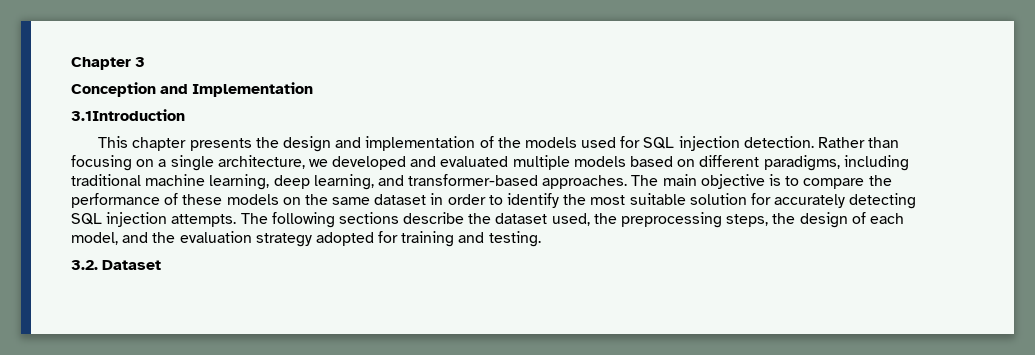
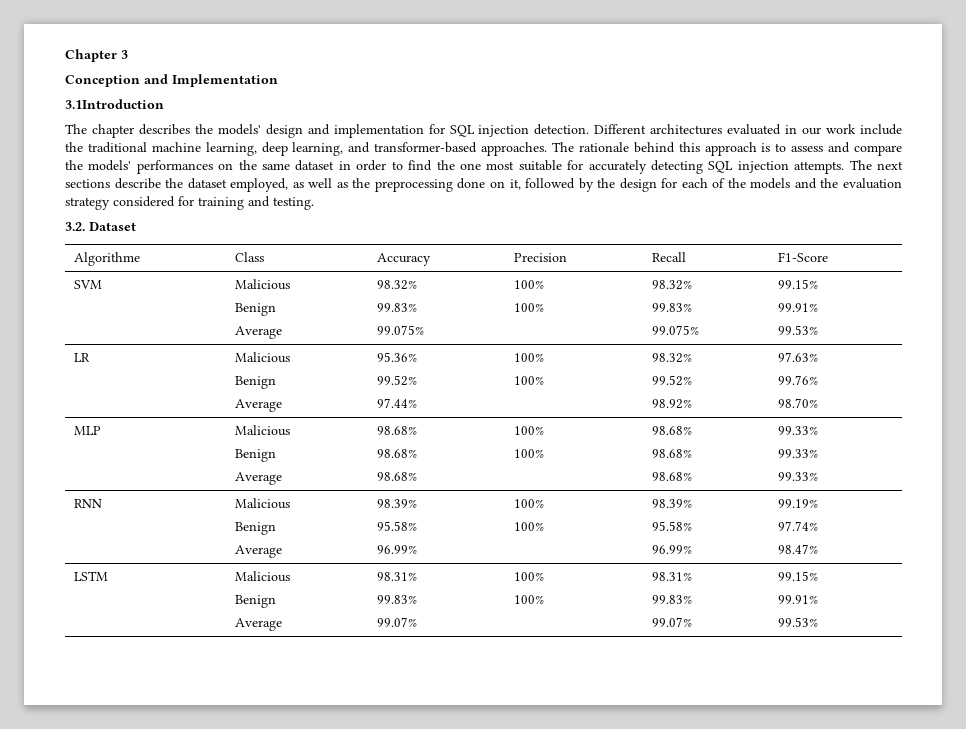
[98,136,900,152] [71,155,909,171] This chapter presents the design and implementation of the models used for SQL injection detection. Rather than focusing on a single architecture, we developed and evaluated multiple models based on different paradigms, including -> [65,124,903,138] [65,142,83,152] The chapter describes the models' design and implementation for SQL injection detection. Different architectures evaluated in our work include the
[662,174,892,189] [71,193,279,208] main objective is to compare the performance of these models -> [578,142,903,156] [65,160,213,174] rationale behind this approach is to assess and compare the models' performances
[507,193,587,208] identify the -> [408,160,481,171] find the one
[689,193,747,205] solution -> (562, 165) none
[271,212,335,228] following -> [877,161,903,170] next
[551,212,904,228] [71,232,118,245] used, the preprocessing steps, the design of each model, -> [230,178,791,192] employed, as well as the preprocessing done on it, followed by the design for each of the models
[315,232,374,246] adopted -> [113,196,175,207] considered
(162, 265) none -> [74,252,141,266] [235,252,265,262] [377,253,432,266] [514,253,568,262] [652,252,687,262] [778,252,829,262] [74,280,103,289] [235,279,291,290] [235,303,277,316] [235,326,283,339] [377,280,418,290] [377,303,418,312] [377,325,425,335] [514,280,545,289] [514,303,545,312] [652,280,693,290] [652,303,693,312] [652,325,700,335] [778,279,819,289] [778,303,819,312] [778,325,819,335] [74,353,91,362] [235,352,291,363] [235,376,277,389] [235,399,283,412] [377,352,418,362] [377,375,418,386] [377,398,418,408] [514,353,545,362] [514,376,545,385] [652,353,693,363] [652,375,693,386] [652,399,693,409] [778,352,819,362] [778,375,819,385] [778,398,819,408] [74,426,102,435] [235,425,291,436] [235,449,277,462] [235,472,283,485] [377,426,418,435] [377,449,418,458] [377,472,418,481] [514,426,545,435] [514,449,545,458] [652,426,693,435] [652,449,693,458] [652,472,693,481] [778,426,819,435] [778,449,819,458] [778,472,819,481] [74,499,103,508] [235,498,291,509] [235,522,277,535] [235,545,283,558] [377,499,418,508] [377,521,418,531] [377,545,418,554] [514,499,545,508] [514,522,545,531] [652,499,693,508] [652,521,693,531] [652,545,693,554] [778,499,819,508] [778,521,819,531] [778,544,819,554] [74,571,109,581] [235,571,291,582] [235,595,277,608] [235,618,283,631] [377,572,418,581] [377,595,418,604] [377,617,418,627] [514,572,545,581] [514,595,545,604] [652,572,693,581] [652,595,693,604] [652,617,693,627] [778,571,819,581] [778,595,819,604] [778,617,819,627] // Algorithme | Class | Accuracy | Precision | Recall | F1-Score // SVM | Malicious // Benign // Average | 98.32% // 99.83% // 99.075% | 100% // 100% | 98.32% // 99.83% // 99.075% | 99.15% // 99.91% // 99.53% // LR | Malicious // Benign // Average | 95.36% // 99.52% // 97.44% | 100% // 100% | 98.32% // 99.52% // 98.92% | 97.63% // 99.76% // 98.70% // MLP | Malicious // Benign // Average | 98.68% // 98.68% // 98.68% | 100% // 100% | 98.68% // 98.68% // 98.68% | 99.33% // 99.33% // 99.33% // RNN | Malicious // Benign // Average | 98.39% // 95.58% // 96.99% | 100% // 100% | 98.39% // 95.58% // 96.99% | 99.19% // 97.74% // 98.47% // LSTM | Malicious // Benign // Average | 98.31% // 99.83% // 99.07% | 100% // 100% | 98.31% // 99.83% // 99.07% | 99.15% // 99.91% // 99.53%

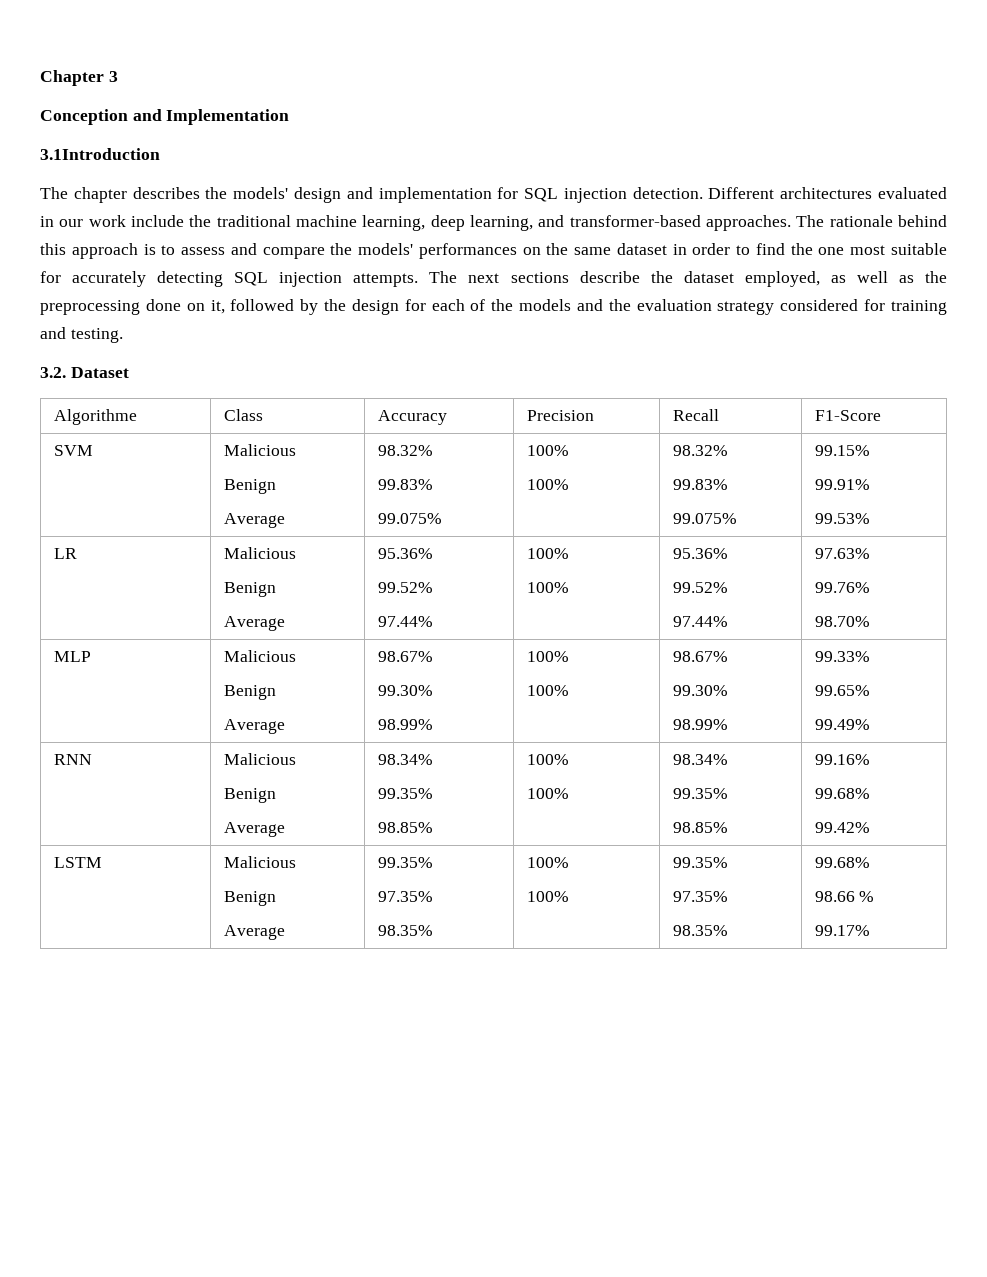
[652,353,693,363] [652,375,693,386] [652,399,693,409] 98.32% // 99.52% // 98.92% -> [672,548,728,559] [672,582,728,593] [672,616,728,627] 95.36% // 99.52% // 97.44%
[377,426,418,435] [377,449,418,458] [377,472,418,481] [514,426,545,435] [514,449,545,458] [652,426,693,435] [652,449,693,458] [652,472,693,481] [778,426,819,435] [778,449,819,458] [778,472,819,481] 98.68% // 98.68% // 98.68% | 100% // 100% | 98.68% // 98.68% // 98.68% | 99.33% // 99.33% // 99.33% -> [377,651,433,662] [377,685,433,696] [377,719,433,730] [526,651,569,662] [526,685,569,696] [672,651,728,662] [672,685,728,696] [672,719,728,730] [814,651,870,662] [814,685,870,696] [814,719,870,730] 98.67% // 99.30% // 98.99% | 100% // 100% | 98.67% // 99.30% // 98.99% | 99.33% // 99.65% // 99.49%
[377,499,418,508] [377,521,418,531] [377,545,418,554] [514,499,545,508] [514,522,545,531] [652,499,693,508] [652,521,693,531] [652,545,693,554] [778,499,819,508] [778,521,819,531] [778,544,819,554] 98.39% // 95.58% // 96.99% | 100% // 100% | 98.39% // 95.58% // 96.99% | 99.19% // 97.74% // 98.47% -> [377,754,433,765] [377,788,433,799] [377,822,433,833] [526,754,569,765] [526,788,569,799] [672,754,728,765] [672,788,728,799] [672,822,728,833] [814,754,870,765] [814,788,870,799] [814,822,870,833] 98.34% // 99.35% // 98.85% | 100% // 100% | 98.34% // 99.35% // 98.85% | 99.16% // 99.68% // 99.42%
[377,572,418,581] [377,595,418,604] [377,617,418,627] [514,572,545,581] [514,595,545,604] [652,572,693,581] [652,595,693,604] [652,617,693,627] [778,571,819,581] [778,595,819,604] [778,617,819,627] 98.31% // 99.83% // 99.07% | 100% // 100% | 98.31% // 99.83% // 99.07% | 99.15% // 99.91% // 99.53% -> [377,857,433,868] [377,891,433,902] [377,925,433,936] [526,857,569,868] [526,891,569,902] [672,857,728,868] [672,891,728,902] [672,925,728,936] [814,857,870,868] [814,891,875,902] [814,925,870,936] 99.35% // 97.35% // 98.35% | 100% // 100% | 99.35% // 97.35% // 98.35% | 99.68% // 98.66 % // 99.17%

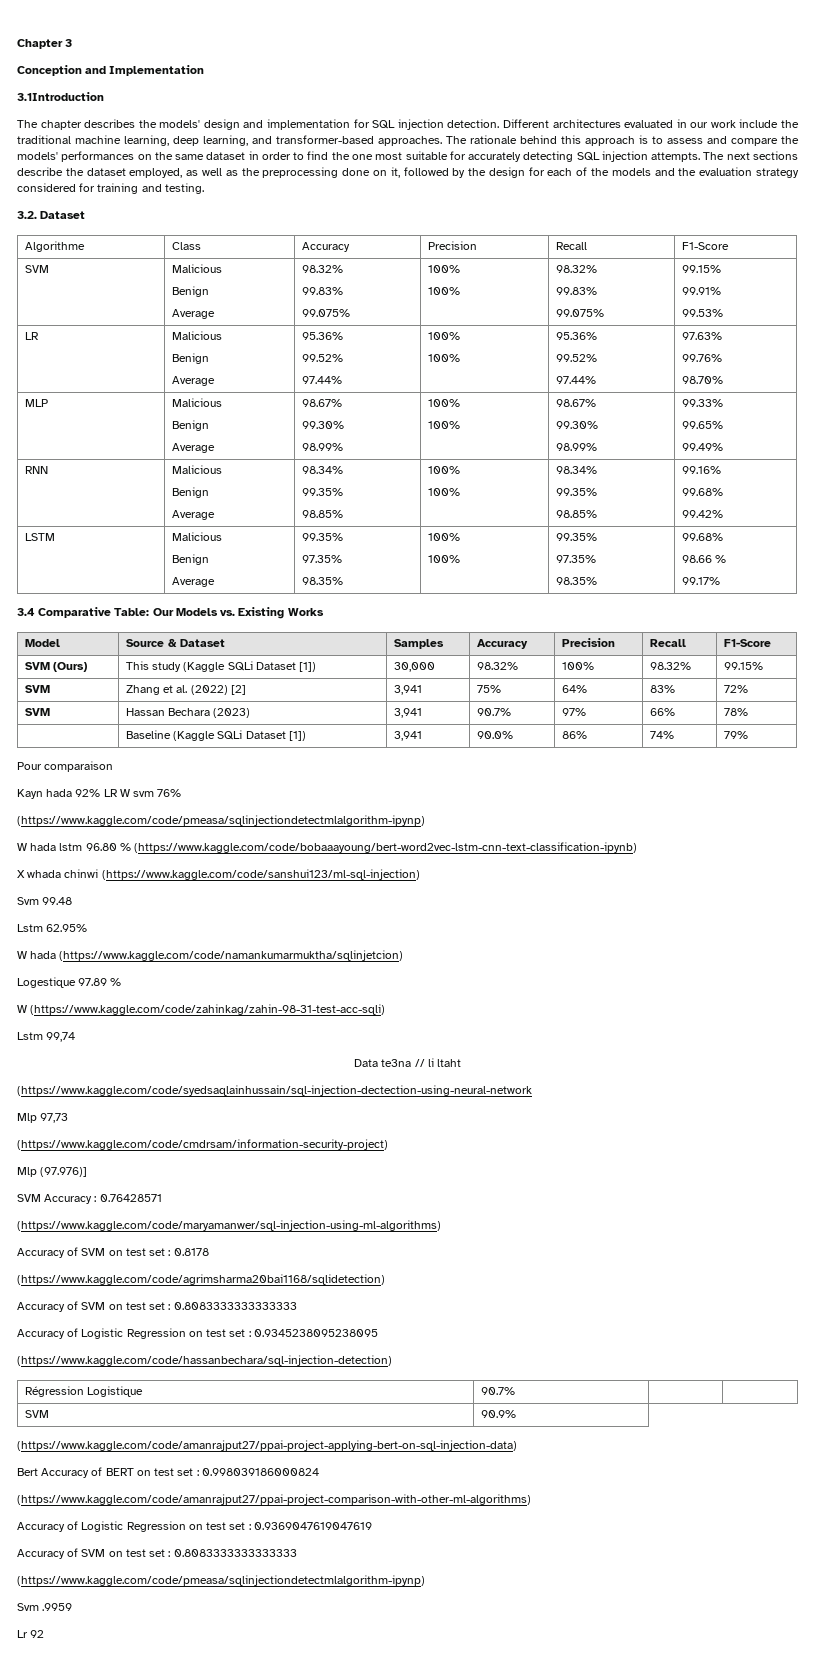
(870, 930) none -> [17,607,324,619] [24,639,60,647] [125,638,225,647] [393,639,444,649] [476,639,528,649] [561,638,615,647] [649,639,686,647] [723,639,771,647] [24,662,88,672] [125,661,317,672] [393,662,435,672] [476,662,518,670] [561,662,594,670] [649,662,691,670] [723,662,763,670] [24,685,50,693] [125,685,246,695] [393,685,422,695] [476,685,501,693] [561,685,587,693] [649,685,675,693] [723,685,748,693] [24,708,50,716] [125,708,251,718] [393,708,422,718] [476,708,511,716] [561,708,586,716] [649,708,675,716] [723,708,748,716] [125,730,306,741] [393,731,422,741] [476,731,513,739] [561,731,587,739] [649,731,674,739] [723,731,748,739] [17,761,114,772] [17,789,182,799] [17,815,425,826] [17,842,638,853] [17,869,420,880] [17,897,73,905] [17,924,88,932] [17,950,404,961] [17,977,122,988] [17,1004,386,1015] [17,1032,76,1042] [354,1058,461,1067] [17,1085,532,1096] [17,1113,69,1123] [17,1139,388,1150] [17,1167,88,1177] [17,1194,162,1204] [17,1220,441,1231] [17,1247,209,1258] [17,1274,385,1285] [17,1301,297,1312] [17,1328,378,1339] [17,1355,392,1366] [24,1386,144,1397] [480,1387,515,1395] [24,1410,49,1418] [480,1410,516,1418] [17,1440,517,1451] [17,1467,319,1478] [17,1494,531,1505] [17,1521,372,1532] [17,1548,297,1559] [17,1575,425,1586] [17,1603,73,1611] [17,1630,45,1638] // 3.4 Comparative Table: Our Models vs. Existing Works // Model | Source & Dataset | Samples | Accuracy | Precision | Recall | F1-Score // SVM (Ours) | This study (Kaggle SQLi Dataset [1]) | 30,000 | 98.32% | 100% | 98.32% | 99.15% // SVM | Zhang et al. (2022) [2] | 3,941 | 75% | 64% | 83% | 72% // SVM | Hassan Bechara (2023) | 3,941 | 90.7% | 97% | 66% | 78% // | Baseline (Kaggle SQLi Dataset [1]) | 3,941 | 90.0% | 86% | 74% | 79% // Pour comparaison // Kayn hada 92% LR W svm 76% // (https://www.kaggle.com/code/pmeasa/sqlinjectiondetectmlalgorithm-ipynp) // W hada lstm 96.80 % (https://www.kaggle.com/code/bobaaayoung/bert-word2vec-lstm-cnn-text-classification-ipynb) // X whada chinwi (https://www.kaggle.com/code/sanshui123/ml-sql-injection) // Svm 99.48 // Lstm 62.95% // W hada (https://www.kaggle.com/code/namankumarmuktha/sqlinjetcion) // Logestique 97.89 % // W (https://www.kaggle.com/code/zahinkag/zahin-98-31-test-acc-sqli) // Lstm 99,74 // Data te3na // li ltaht // (https://www.kaggle.com/code/syedsaqlainhussain/sql-injection-dectection-using-neural-network // Mlp 97,73 // (https://www.kaggle.com/code/cmdrsam/information-security-project) // Mlp (97.976)] // SVM Accuracy : 0.76428571 // (https://www.kaggle.com/code/maryamanwer/sql-injection-using-ml-algorithms) // Accuracy of SVM on test set : 0.8178 // (https://www.kaggle.com/code/agrimsharma20bai1168/sqlidetection) // Accuracy of SVM on test set : 0.8083333333333333 // Accuracy of Logistic Regression on test set : 0.9345238095238095 // (https://www.kaggle.com/code/hassanbechara/sql-injection-detection) // Régression Logistique | 90.7% | | // SVM | 90.9% // (https://www.kaggle.com/code/amanrajput27/ppai-project-applying-bert-on-sql-injection-data) // Bert Accuracy of BERT on test set : 0.998039186000824 // (https://www.kaggle.com/code/amanrajput27/ppai-project-comparison-with-other-ml-algorithms) // Accuracy of Logistic Regression on test set : 0.9369047619047619 // Accuracy of SVM on test set : 0.8083333333333333 // (https://www.kaggle.com/code/pmeasa/sqlinjectiondetectmlalgorithm-ipynp) // Svm .9959 // Lr 92

